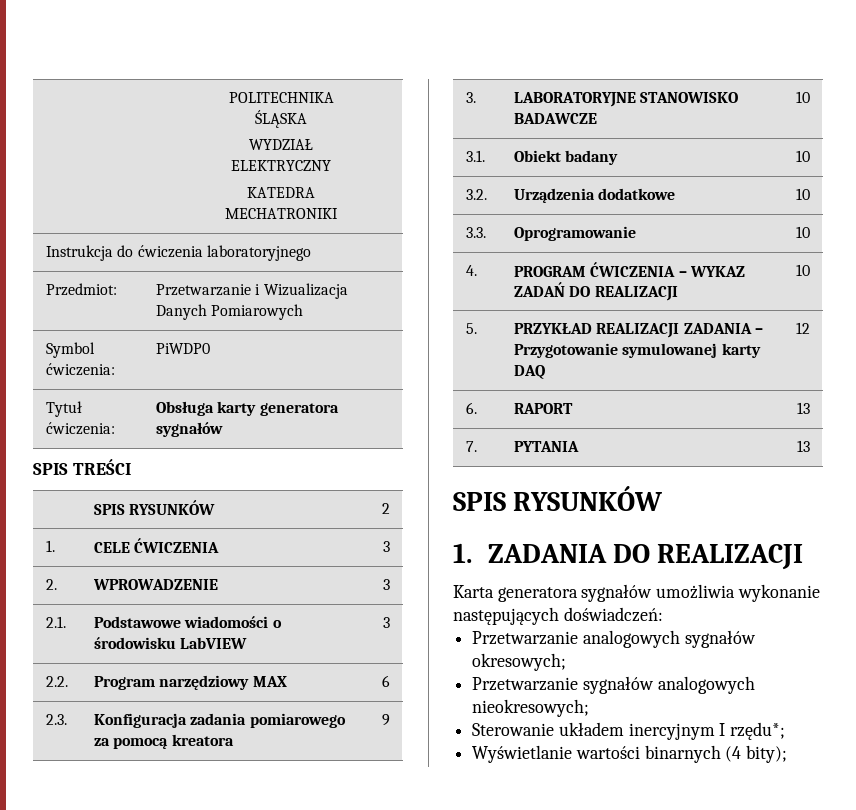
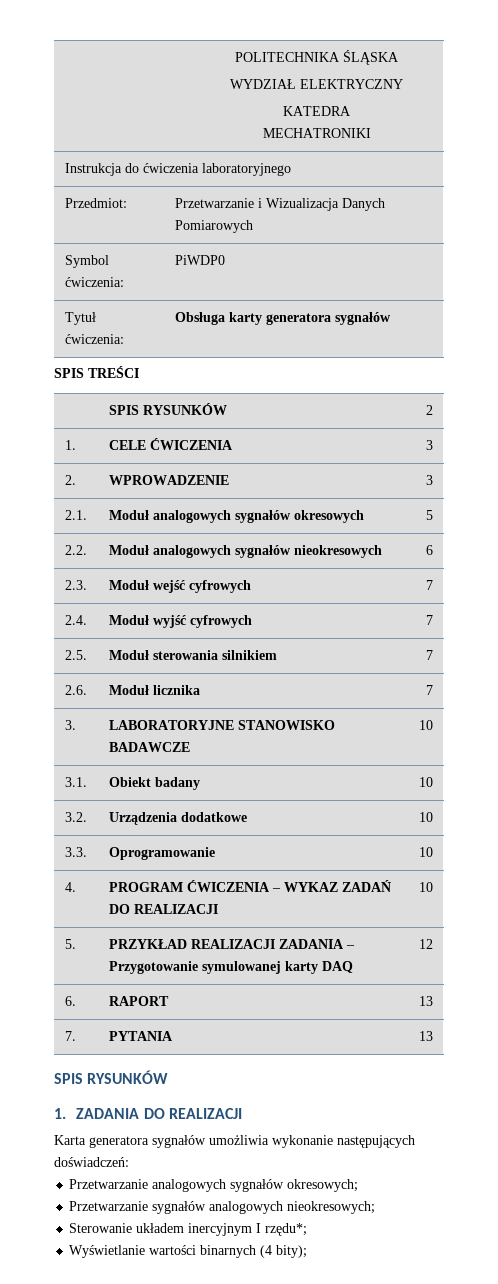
[93,616,282,628] [93,637,248,649] [383,617,391,628] [45,676,68,687] [93,675,287,690] [382,675,391,687] [45,714,67,725] [93,713,346,728] [93,734,234,749] [382,714,391,726] Podstawowe wiadomości o środowisku LabVIEW | 3 // 2.2. | Program narzędziowy MAX | 6 // 2.3. | Konfiguracja zadania pomiarowego za pomocą kreatora | 9 -> [108,510,364,523] [426,510,434,520] [64,545,87,555] [108,545,382,558] [426,545,434,555] [64,580,87,590] [108,580,251,593] [426,580,434,590] [64,615,87,625] [108,615,252,628] [426,615,434,625] [64,650,87,660] [108,650,277,660] [426,650,434,660] [64,685,87,695] [108,685,200,695] [426,685,434,695] Moduł analogowych sygnałów okresowych | 5 // 2.2. | Moduł analogowych sygnałów nieokresowych | 6 // 2.3. | Moduł wejść cyfrowych | 7 // 2.4. | Moduł wyjść cyfrowych | 7 // 2.5. | Moduł sterowania silnikiem | 7 // 2.6. | Moduł licznika | 7

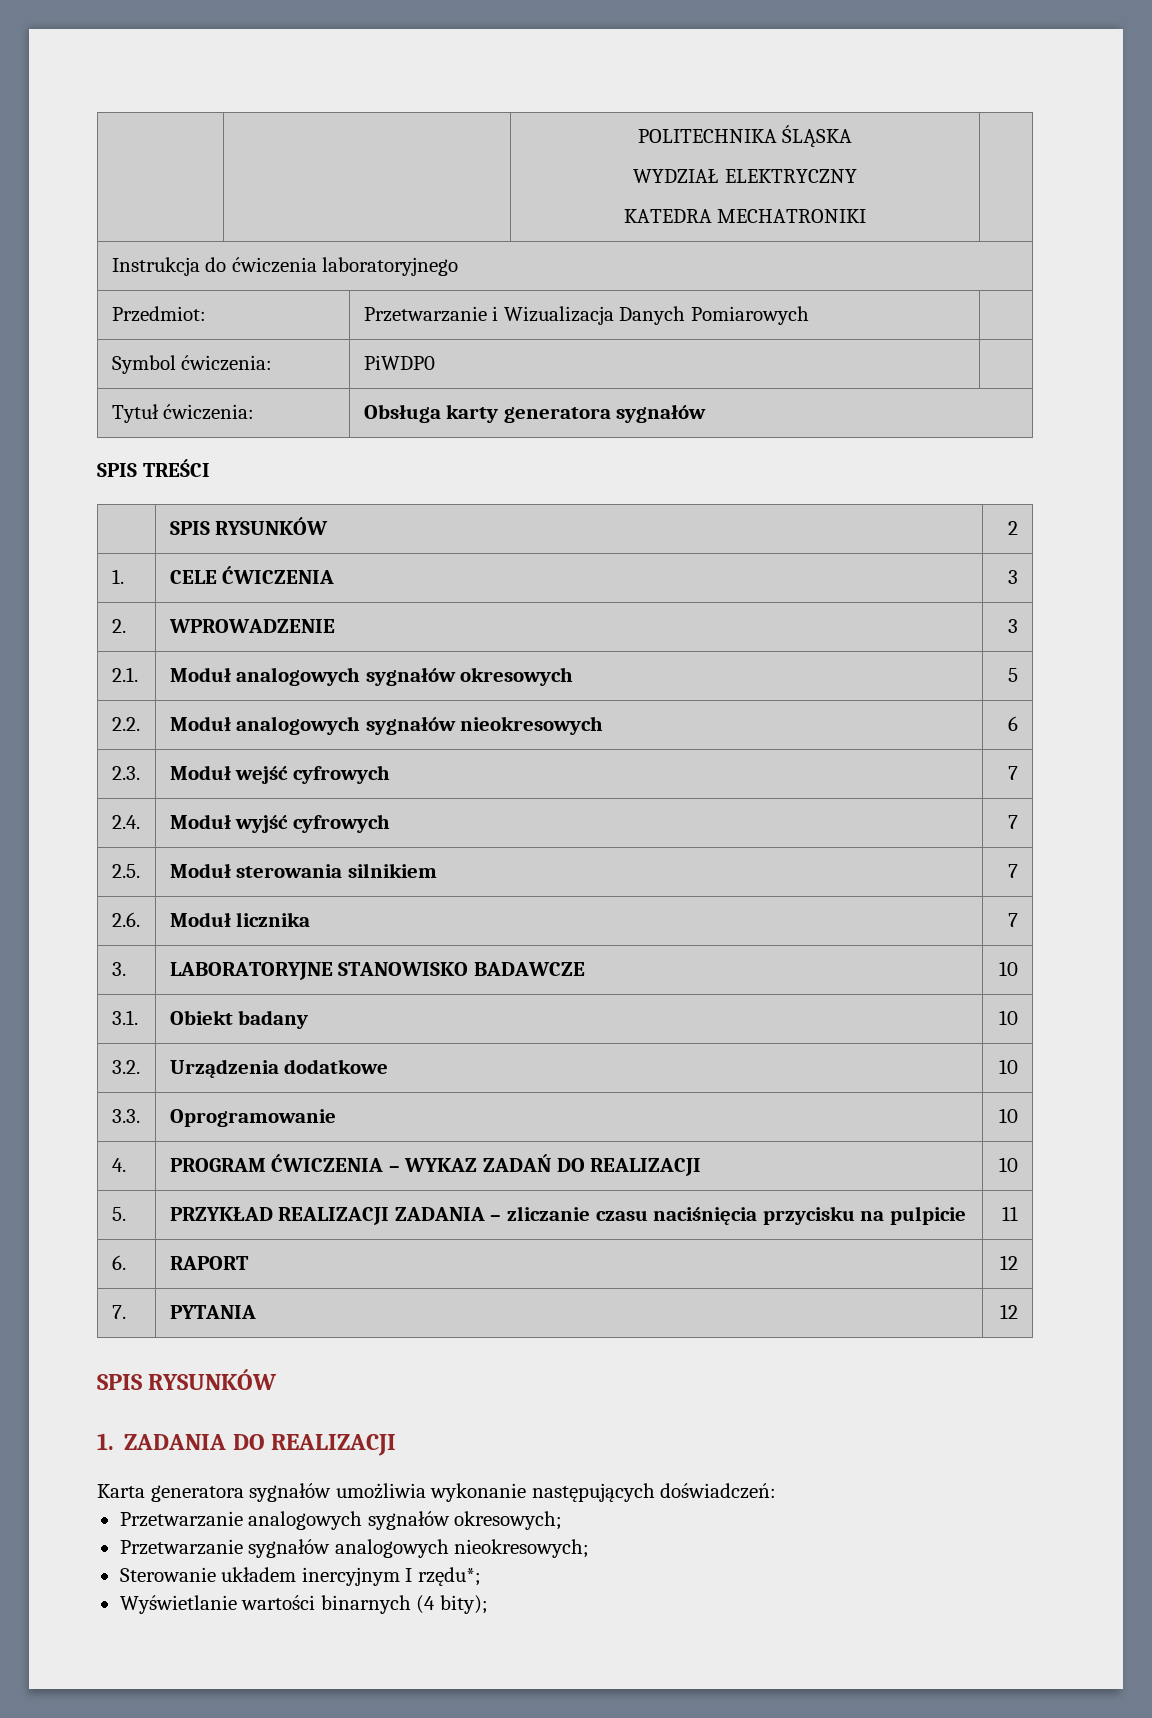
[108,961,353,974] [419,939,434,949] Przygotowanie symulowanej karty DAQ | 12 -> [507,1206,966,1225] [1002,1206,1019,1221] zliczanie czasu naciśnięcia przycisku na pulpicie | 11
[419,996,434,1006] 13 -> [1000,1255,1019,1270] 12
[419,1031,434,1041] 13 -> [1000,1304,1019,1319] 12

